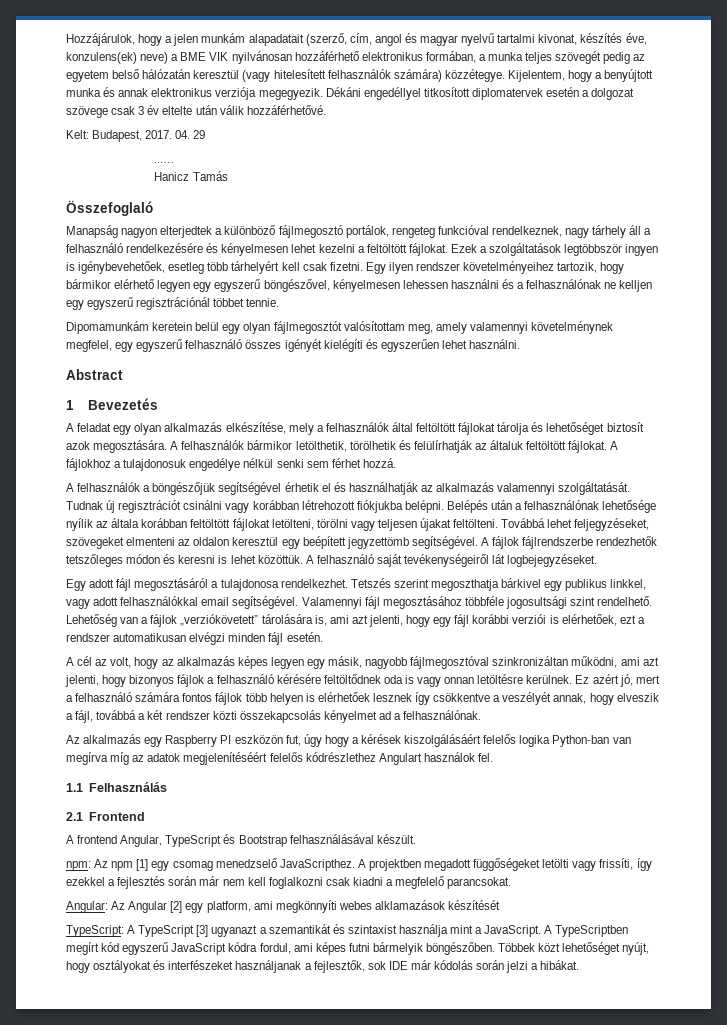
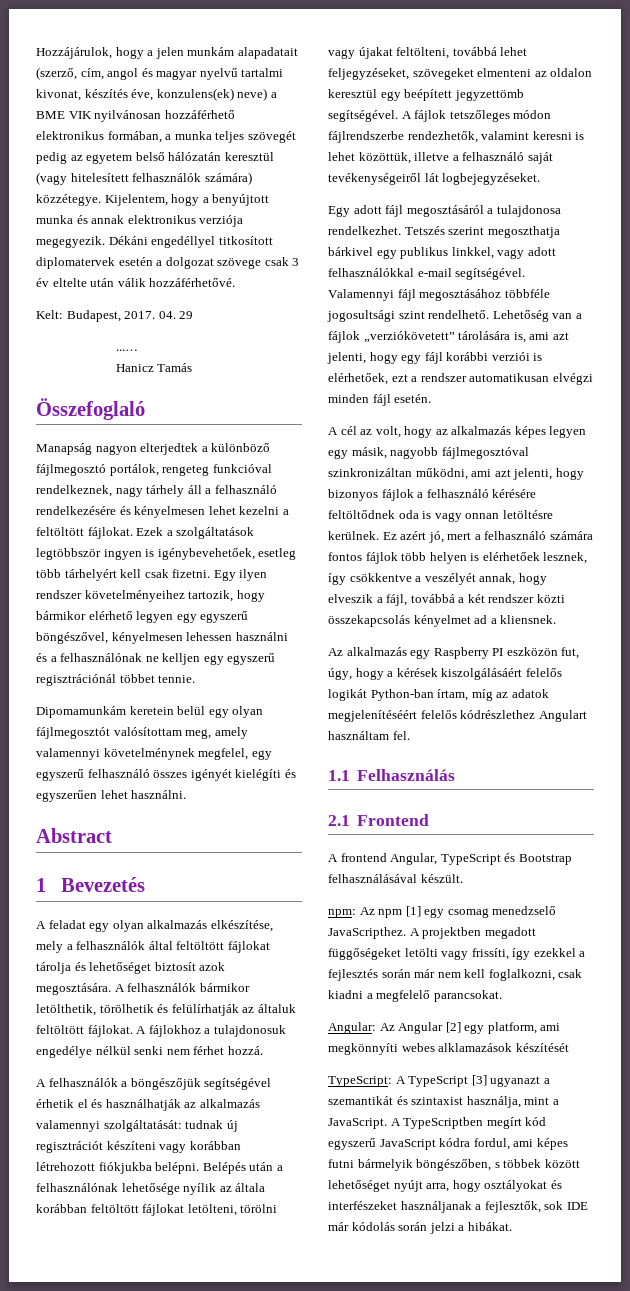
[306,461,329,468] sem -> [166,1049,190,1055] nem
[558,482,631,495] [66,501,103,510] szolgáltatását. Tudnak -> [103,1120,224,1132] szolgáltatását: tudnak
[183,500,223,510] csinálni -> [106,1141,156,1150] készíteni
[377,518,546,531] teljesen újakat feltölteni. Továbbá -> [358,47,497,59] újakat feltölteni, továbbá
[522,536,658,549] [66,554,314,567] fájlrendszerbe rendezhetők tetszőleges módon és keresni is lehet közöttük. A -> [449,110,552,122] [328,131,585,143] [328,152,459,164] tetszőleges módon fájlrendszerbe rendezhetők, valamint keresni is lehet közöttük, illetve a
[201,597,230,606] email -> [417,268,452,277] e-mail
[372,693,412,702] lesznek -> [543,552,588,564] lesznek,
[403,710,482,720] felhasználónak. -> [500,615,557,624] kliensnek.
[303,734,322,747] úgy -> [328,668,352,680] úgy,
[519,735,631,747] [66,752,108,765] logika Python-ban van megírva -> [328,689,469,701] logikát Python-ban írtam,
[423,752,475,762] használok -> [328,731,389,740] használtam
[268,877,323,889] foglalkozni -> [488,969,555,981] foglalkozni,
[398,924,448,937] használja -> [466,1096,521,1108] használja,
[426,942,650,955] böngészőben. Többek közt lehetőséget nyújt, -> [416,1159,580,1171] [328,1180,450,1192] böngészőben, s többek között lehetőséget nyújt arra,

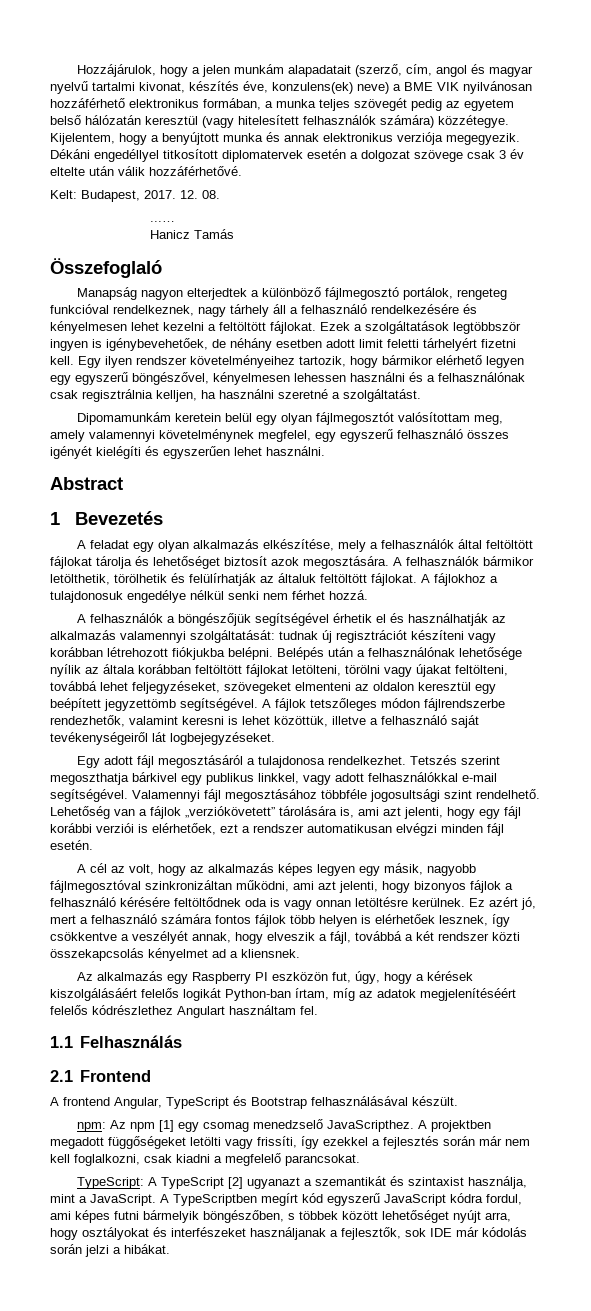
[158,311,194,319] 04. 29 -> [180,190,220,199] 12. 08.
[258,548,297,560] [36,569,211,581] esetleg több tárhelyért kell csak fizetni. -> [212,338,516,351] [50,356,74,365] de néhány esetben adott limit feletti tárhelyért fizetni kell.
[145,653,276,665] [36,674,196,686] ne kelljen egy egyszerű regisztrációnál többet tennie. -> [50,389,421,402] csak regisztrálnia kelljen, ha használni szeretné a szolgáltatást.
[328,1022,561,1034] [328,1043,569,1055] // Angular: Az Angular [2] egy platform, ami megkönnyíti webes alklamazások készítését -> (360, 1160) none
[471,1075,487,1086] [3] -> [227,1177,243,1189] [2]

